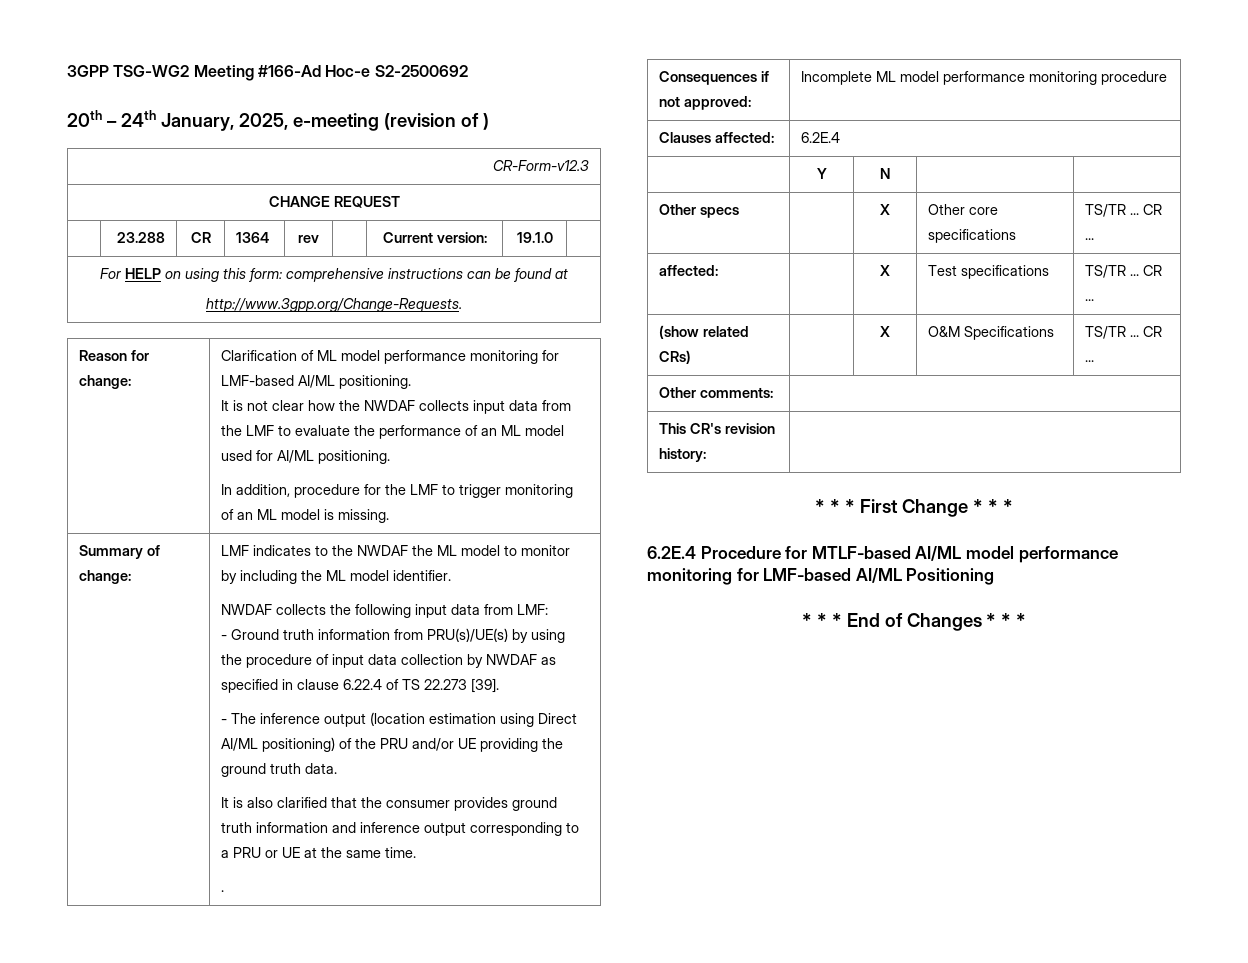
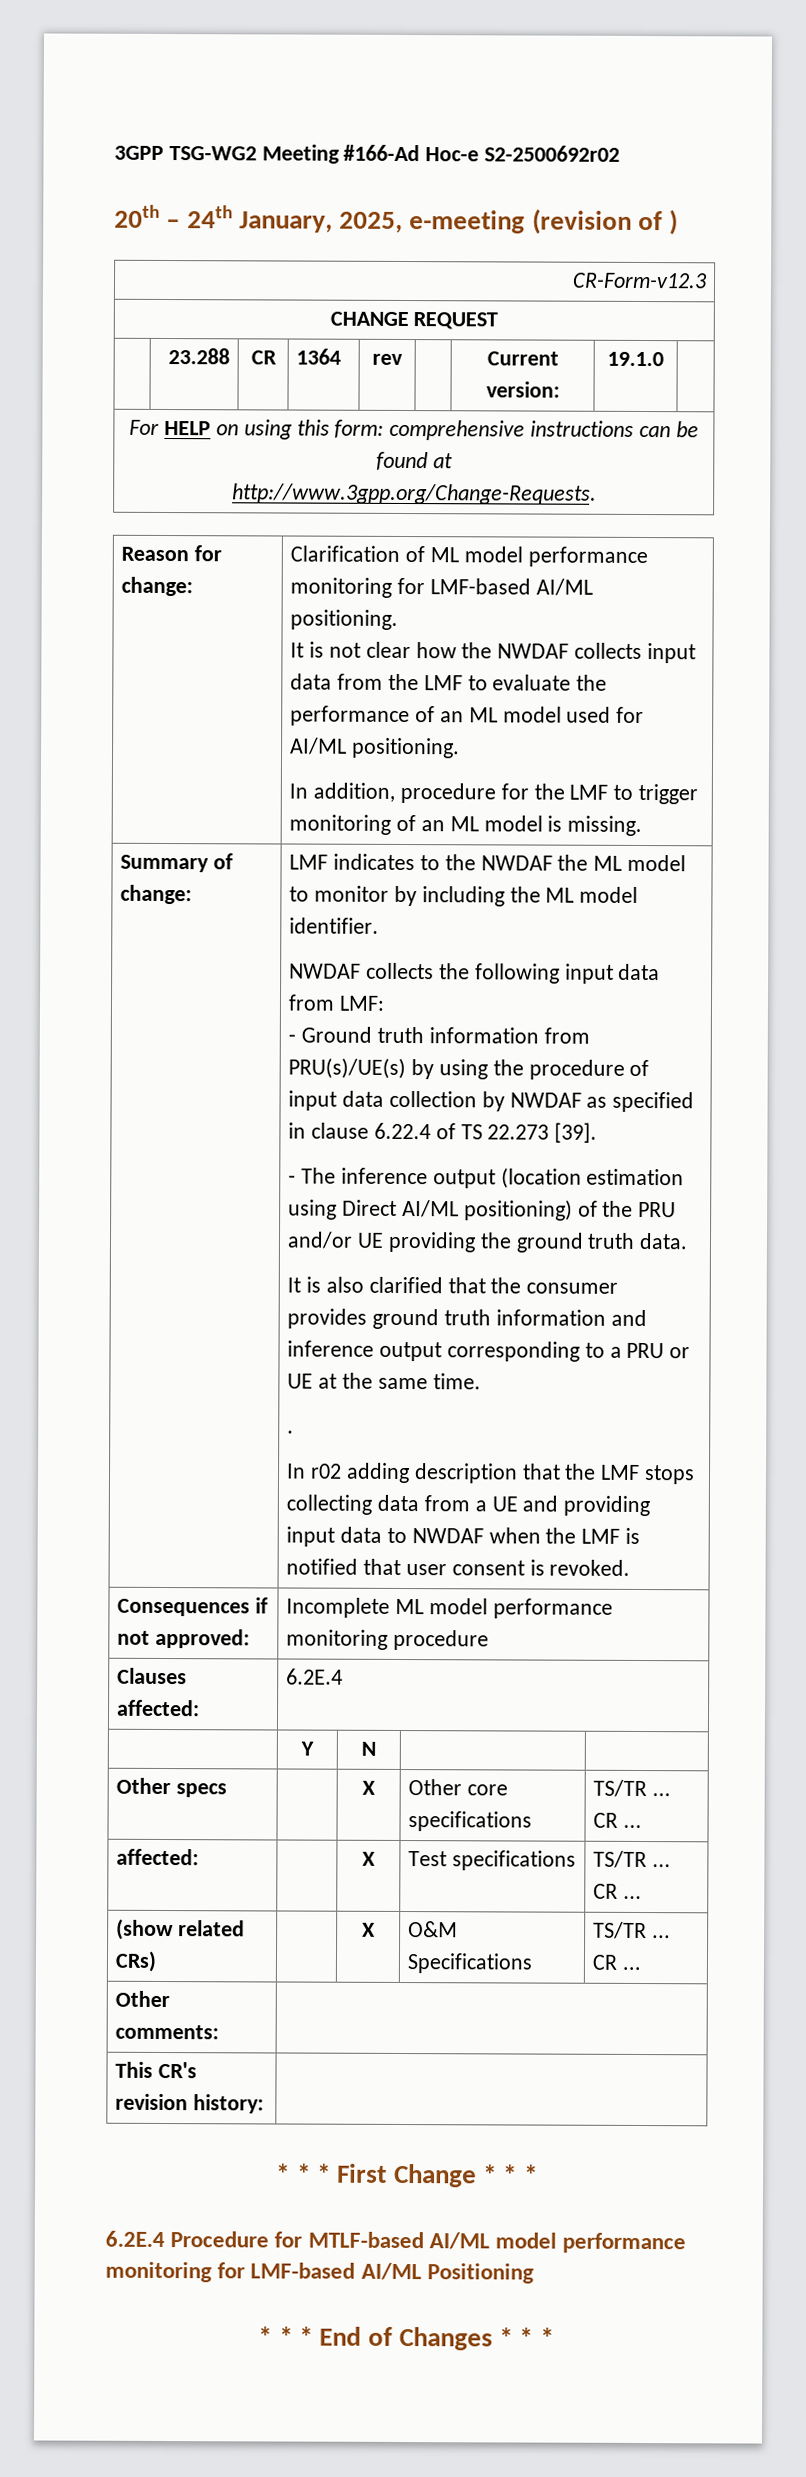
[374,65,468,77] S2-2500692 -> [484,145,621,162] S2-2500692r02
(225, 891) none -> [286,1462,695,1485] [286,1494,651,1517] [286,1526,640,1547] [286,1558,631,1576] // In r02 adding description that the LMF stops collecting data from a UE and providing input data to NWDAF when the LMF is notified that user consent is revoked.

